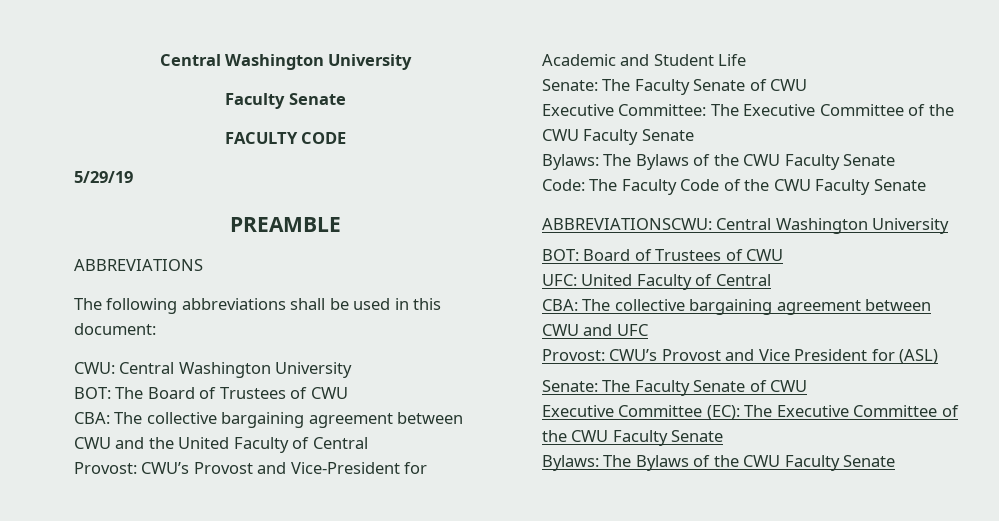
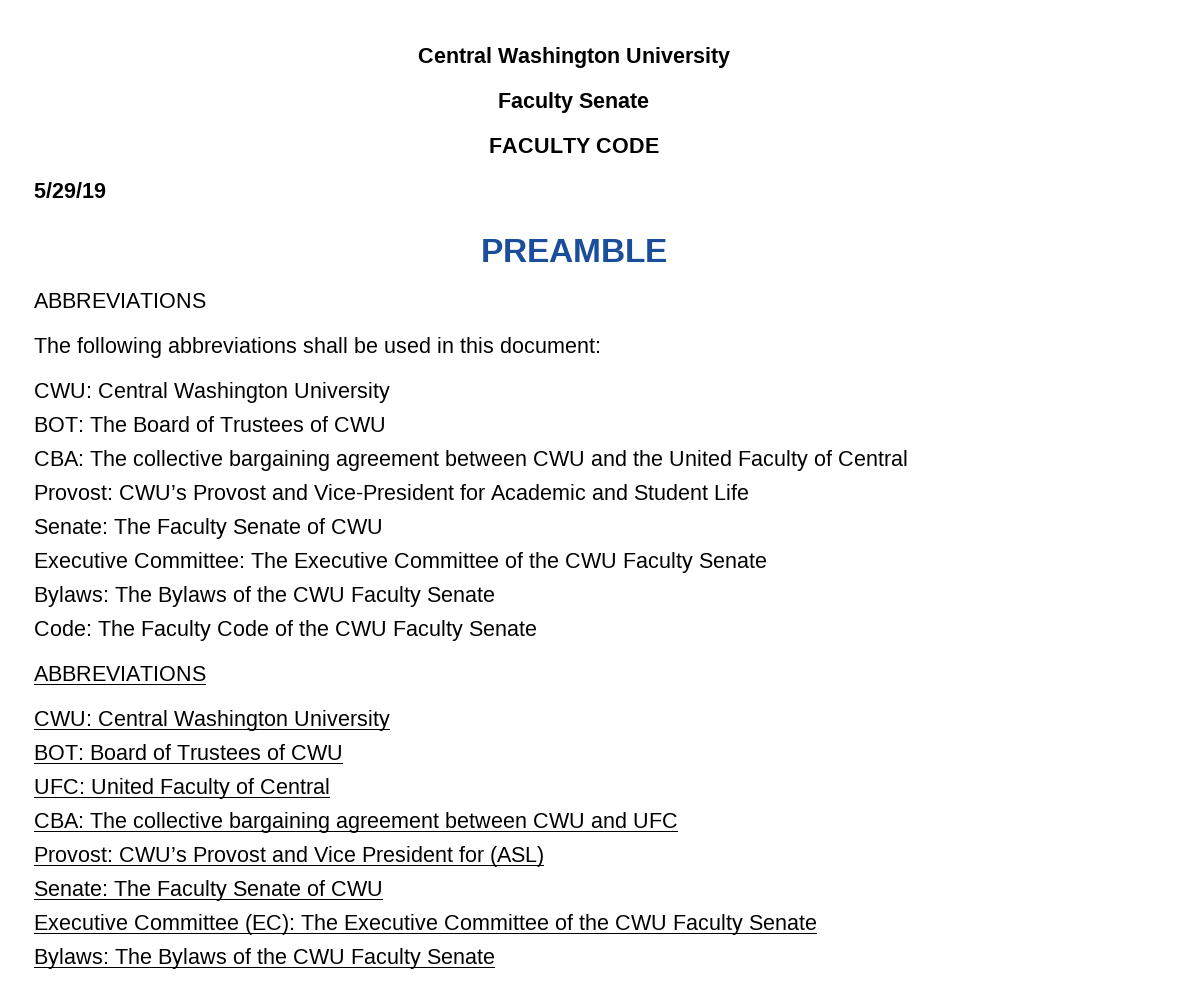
[542,218,712,230] ABBREVIATIONSCWU: -> [34,666,206,681] [34,711,92,726] ABBREVIATIONS // CWU:

